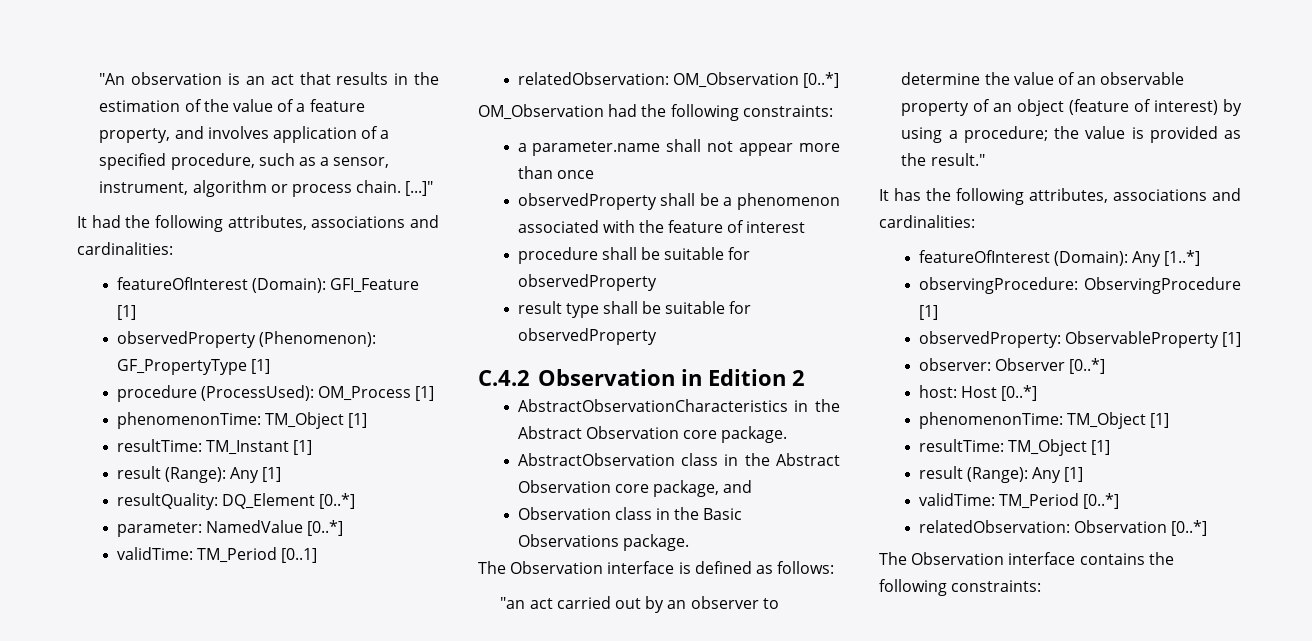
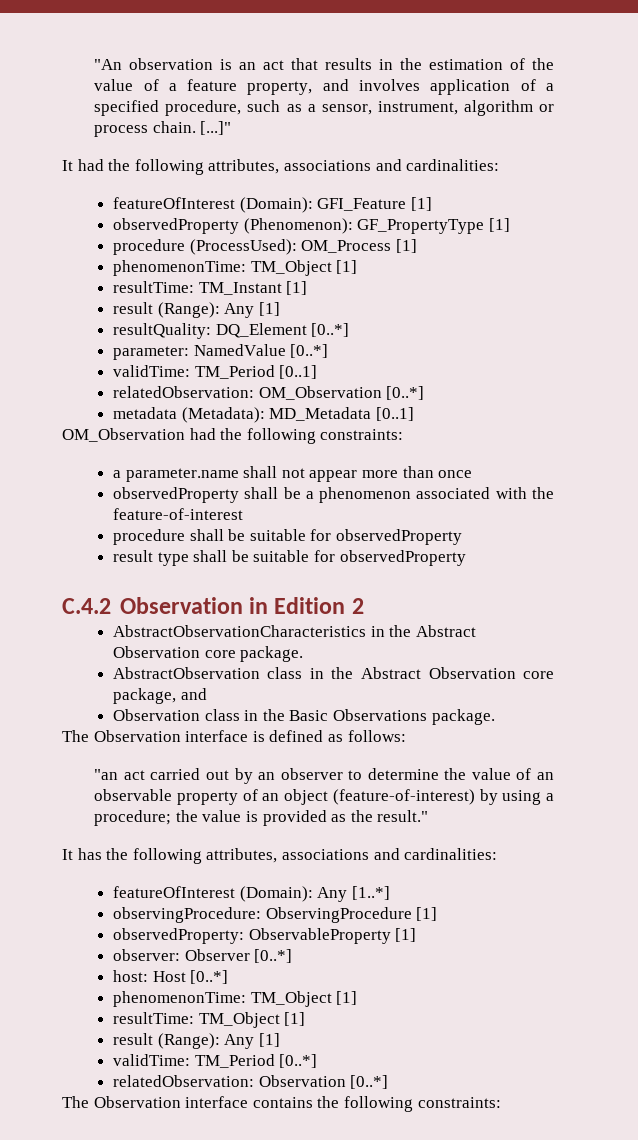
(839, 80) none -> [112,407,414,423] // metadata (Metadata): MD_Metadata [0..1]
[668,220,806,233] feature of interest -> [112,508,243,520] feature-of-interest
[1069,99,1219,115] (feature of interest) -> [332,789,475,805] (feature-of-interest)

